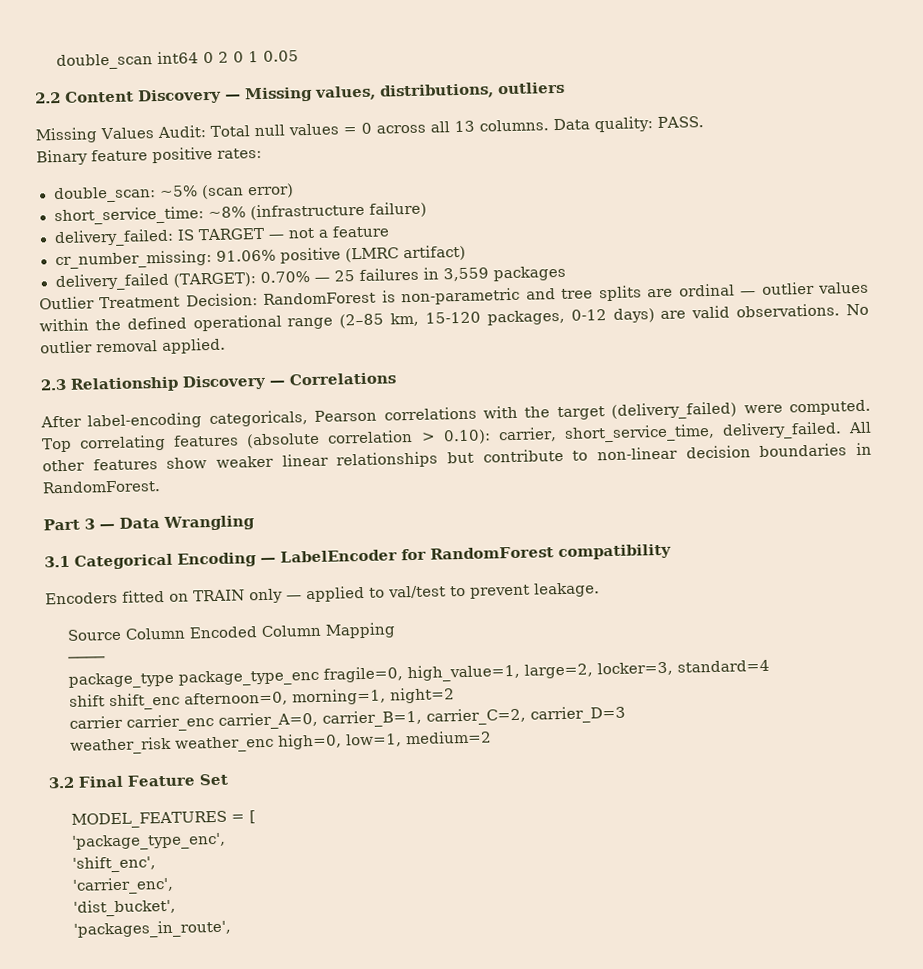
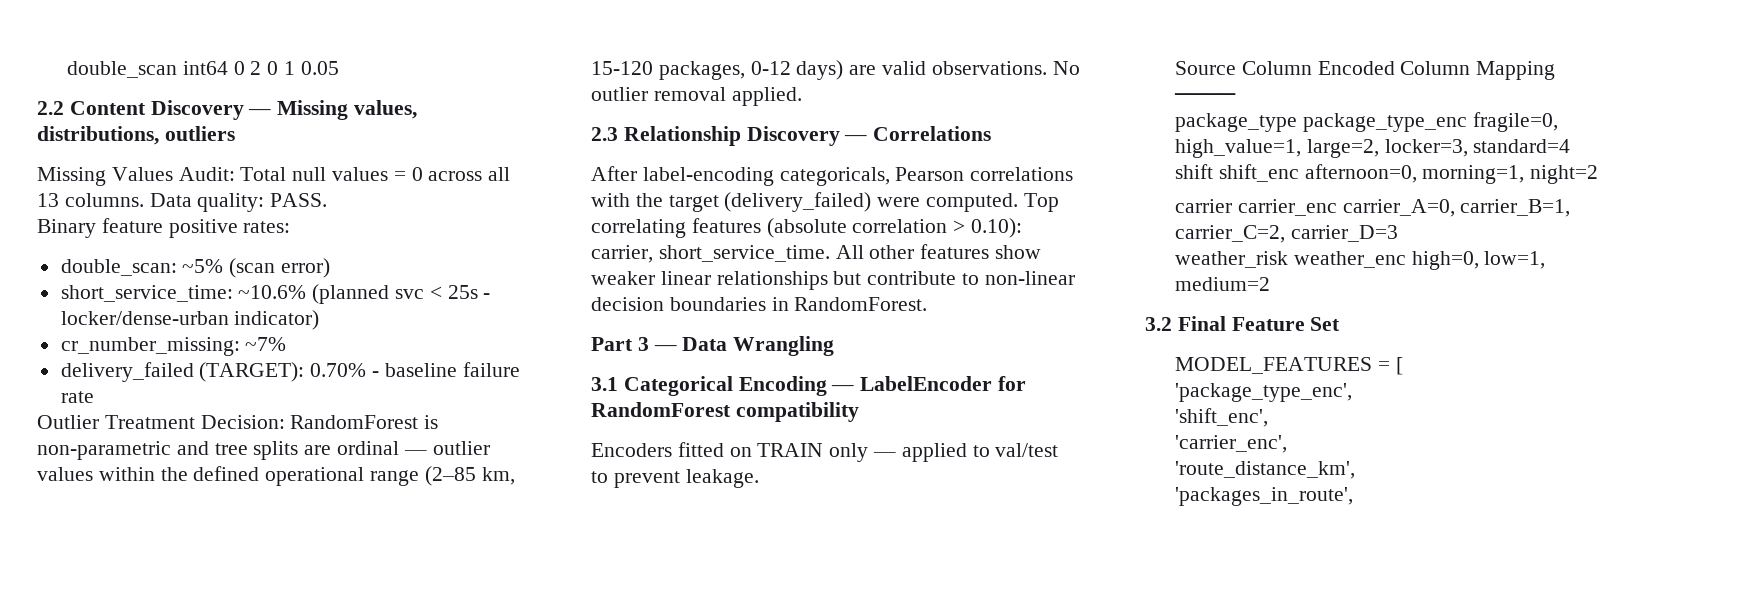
[207,201,427,221] [53,225,390,248] [54,244,466,270] [54,265,566,292] ~8% (infrastructure failure) // delivery_failed: IS TARGET — not a feature // cr_number_missing: 91.06% positive (LMRC artifact) // delivery_failed (TARGET): 0.70% — 25 failures in 3,559 packages -> [238,284,491,304] [60,310,320,330] [60,337,287,356] [60,362,520,382] [60,391,94,403] ~10.6% (planned svc < 25s - locker/dense-urban indicator) // cr_number_missing: ~7% // delivery_failed (TARGET): 0.70% - baseline failure rate
[563,421,842,443] short_service_time, delivery_failed. -> [658,245,830,262] short_service_time.
[72,898,176,917] 'dist_bucket', -> [1174,461,1355,479] 'route_distance_km',

